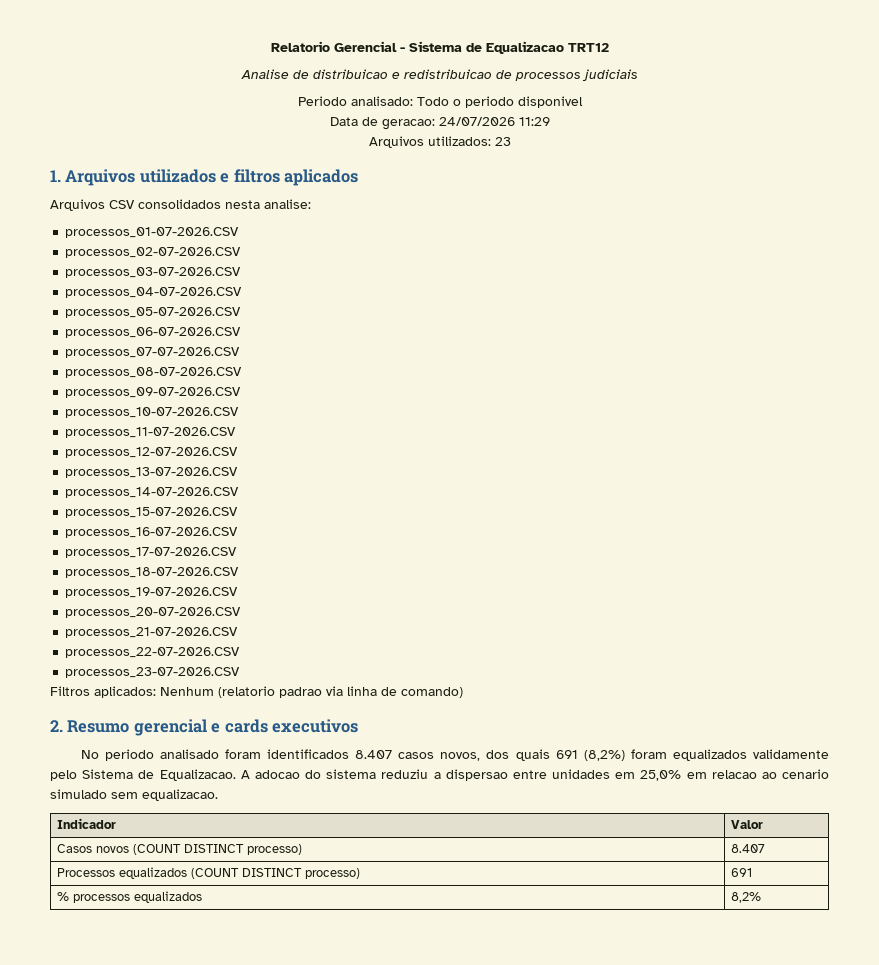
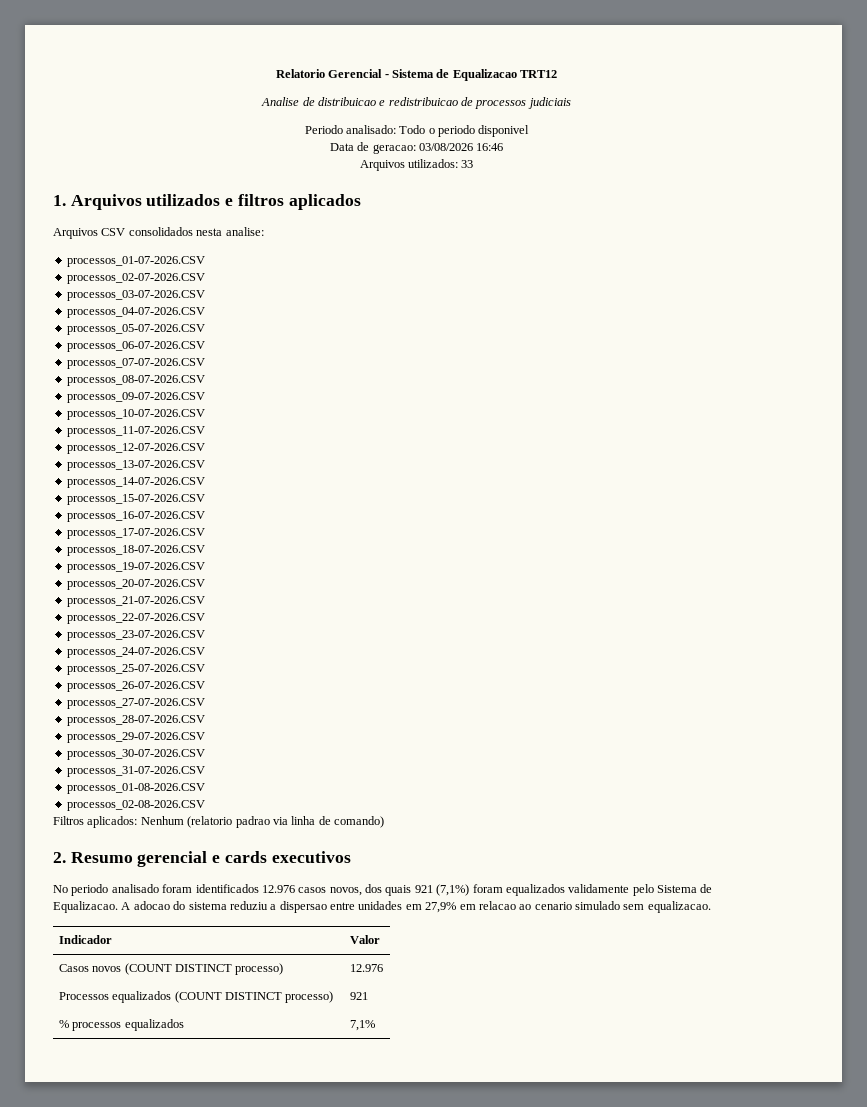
[438,117,550,126] 24/07/2026 11:29 -> [418,143,504,151] 03/08/2026 16:46
[494,137,511,146] 23 -> [461,160,474,168] 33
(241, 672) none -> [66,647,205,658] [66,664,205,675] [66,681,205,692] [66,698,205,709] [66,715,205,726] [66,732,205,743] [66,749,205,760] [66,766,205,777] [66,783,205,794] [66,800,205,811] // processos_24-07-2026.CSV // processos_25-07-2026.CSV // processos_26-07-2026.CSV // processos_27-07-2026.CSV // processos_28-07-2026.CSV // processos_29-07-2026.CSV // processos_30-07-2026.CSV // processos_31-07-2026.CSV // processos_01-08-2026.CSV // processos_02-08-2026.CSV
[355,750,393,759] 8.407 -> [261,885,295,893] 12.976
[555,750,625,761] 691 (8,2%) -> [414,884,470,896] 921 (7,1%)
[640,770,682,781] 25,0% -> [425,902,457,913] 27,9%
[731,844,766,853] 8.407 -> [349,964,383,972] 12.976
[731,868,753,877] 691 -> [349,992,368,1000] 921
[731,892,762,903] 8,2% -> [349,1020,375,1031] 7,1%

